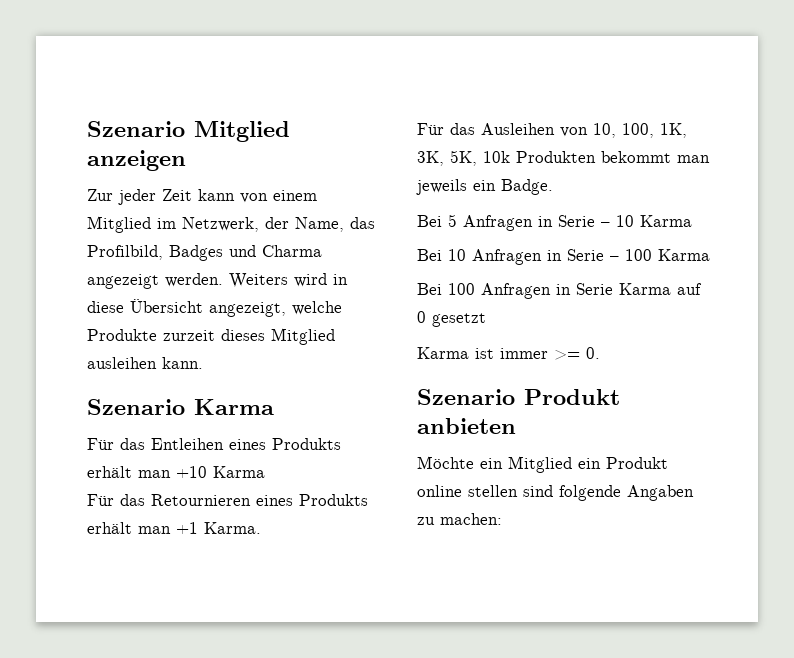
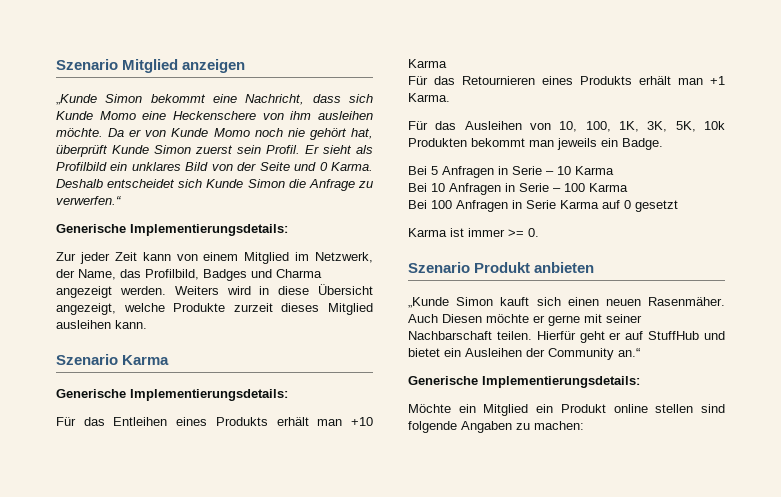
(186, 160) none -> [56,94,373,105] [56,111,373,120] [56,128,373,140] [56,145,373,157] [56,162,374,171] [56,179,373,191] [56,196,121,205] [56,224,288,236] // „Kunde Simon bekommt eine Nachricht, dass sich Kunde Momo eine Heckenschere von ihm ausleihen möchte. Da er von Kunde Momo noch nie gehört hat, überprüft Kunde Simon zuerst sein Profil. Er sieht als Profilbild ein unklares Bild von der Seite und 0 Karma. Deshalb entscheidet sich Kunde Simon die Anfrage zu verwerfen.“ // Generische Implementierungsdetails:
(274, 407) none -> [56,389,288,401] // Generische Implementierungsdetails:
(516, 426) none -> [408,297,725,308] [408,314,642,326] [408,331,725,343] [408,348,640,360] [408,376,640,388] // „Kunde Simon kauft sich einen neuen Rasenmäher. Auch Diesen möchte er gerne mit seiner Nachbarschaft teilen. Hierfür geht er auf StuffHub und bietet ein Ausleihen der Community an.“ // Generische Implementierungsdetails:

